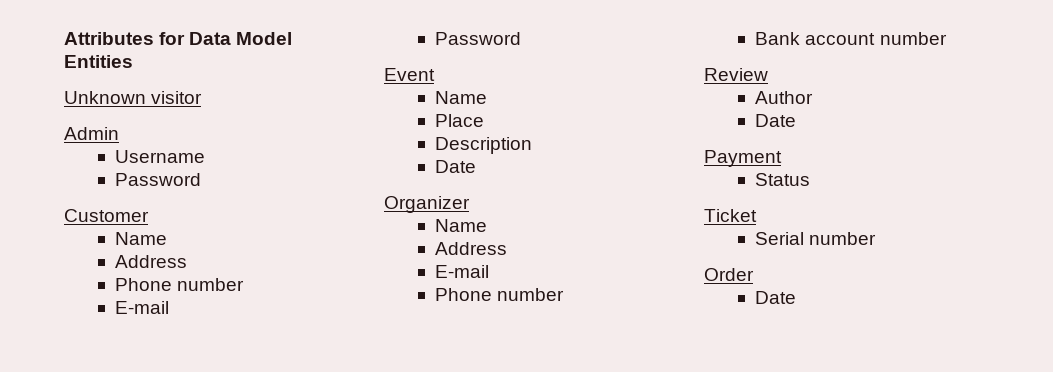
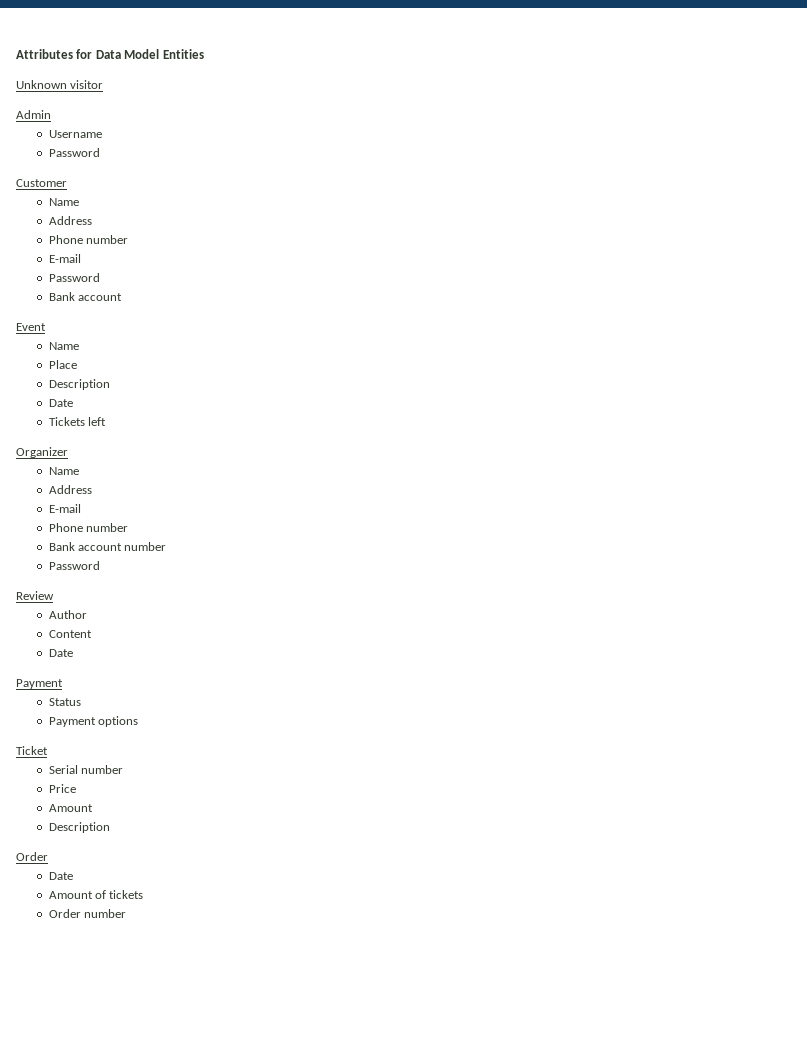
(522, 38) none -> [48,292,122,301] // Bank account
(477, 166) none -> [48,417,106,426] // Tickets left
(947, 38) none -> [48,561,100,570] // Password
(814, 97) none -> [48,630,92,638] // Content
(811, 179) none -> [48,716,138,727] // Payment options
(877, 238) none -> [48,784,76,793] [48,804,93,812] [48,822,110,833] // Price // Amount // Description
(797, 297) none -> [48,890,144,899] [48,909,126,918] // Amount of tickets // Order number

